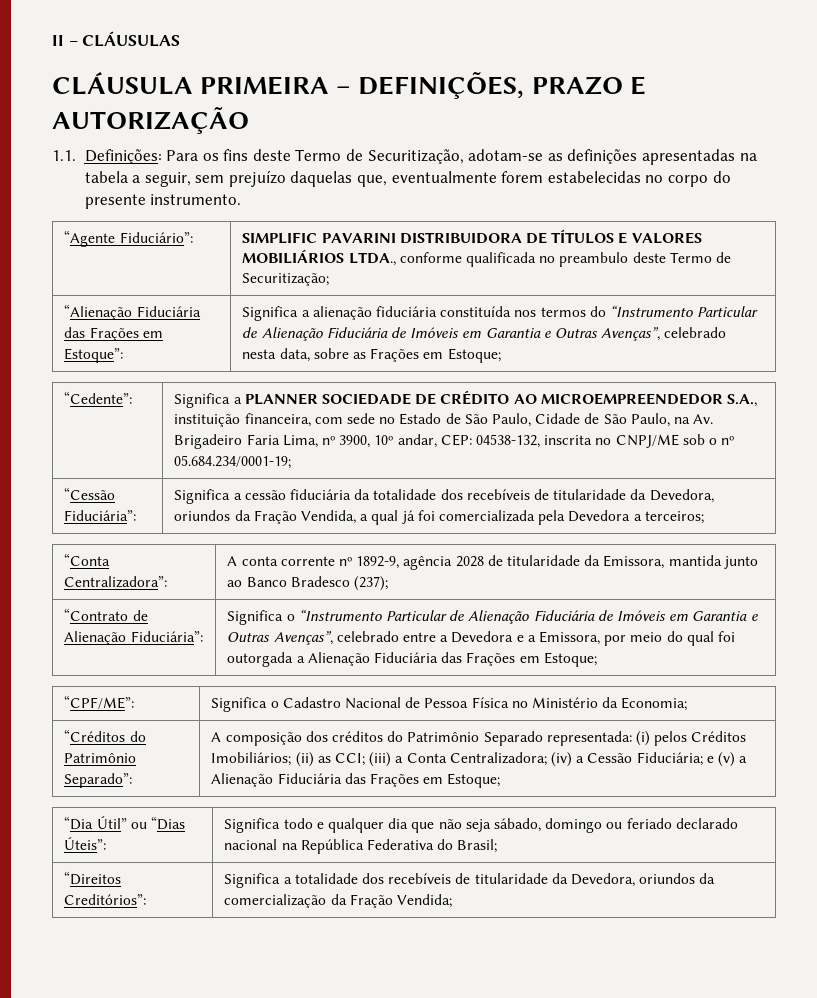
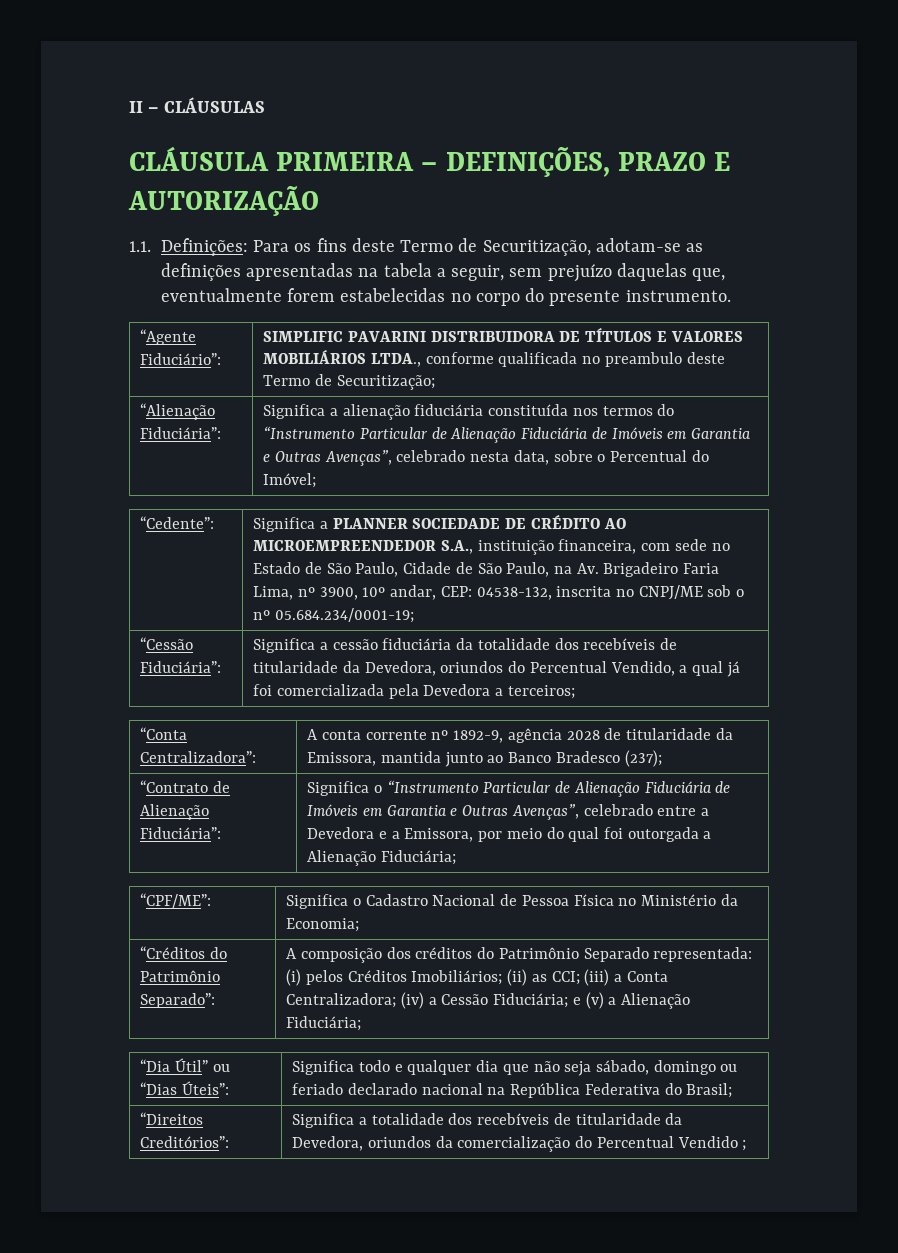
[136,306,201,317] [64,327,163,341] [64,348,124,363] Fiduciária das Frações em Estoque”: -> [140,427,222,439] Fiduciária”:
[353,348,501,363] as Frações em Estoque; -> [597,450,709,462] [263,473,317,488] o Percentual do Imóvel;
[234,510,357,524] da Fração Vendida, -> [508,661,675,676] do Percentual Vendido,
[374,652,597,667] Fiduciária das Frações em Estoque; -> [380,850,456,865] Fiduciária;
[277,773,501,788] Fiduciária das Frações em Estoque; -> [286,1016,362,1031] Fiduciária;
[330,894,453,908] da Fração Vendida; -> [575,1136,747,1151] do Percentual Vendido ;

